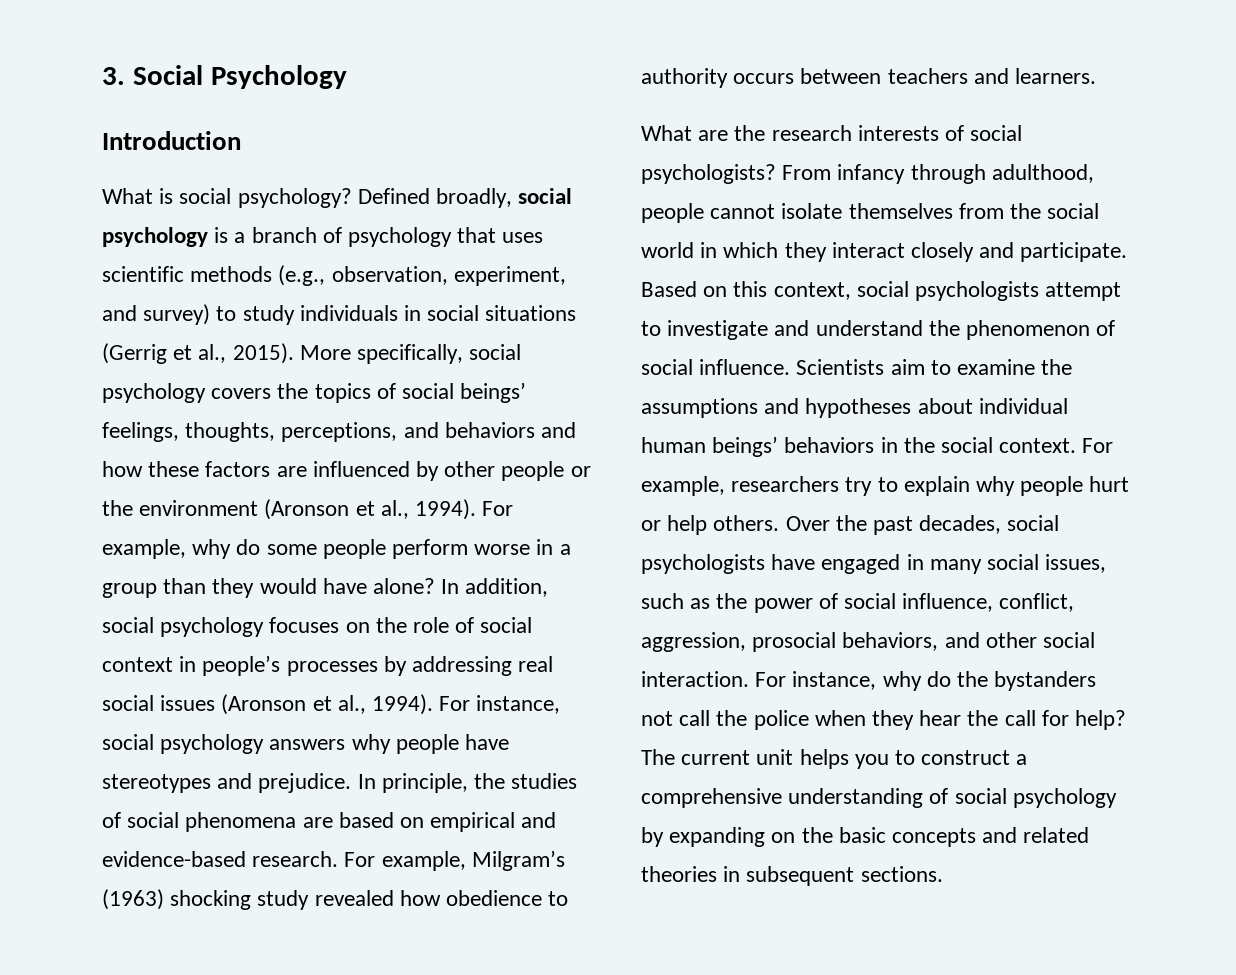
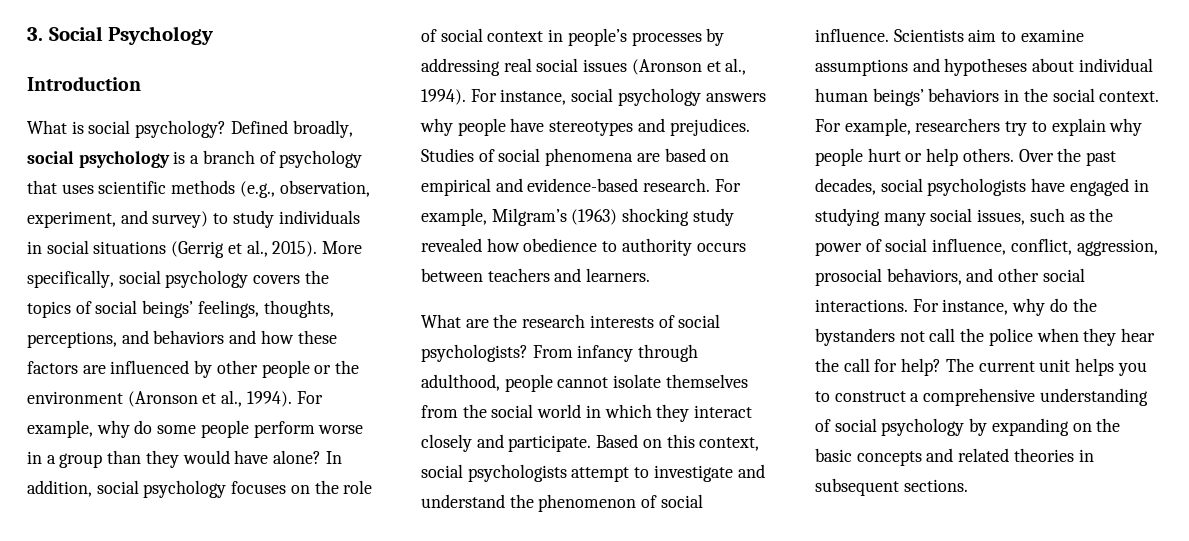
[258,773,578,793] prejudice. In principle, the studies -> [669,118,750,136] [421,148,474,162] prejudices. Studies
[1041,359,1073,375] the -> (1084, 35) none
(924, 562) none -> [815,208,880,226] studying
[641,671,749,687] interaction. -> [815,299,908,312] interactions.

